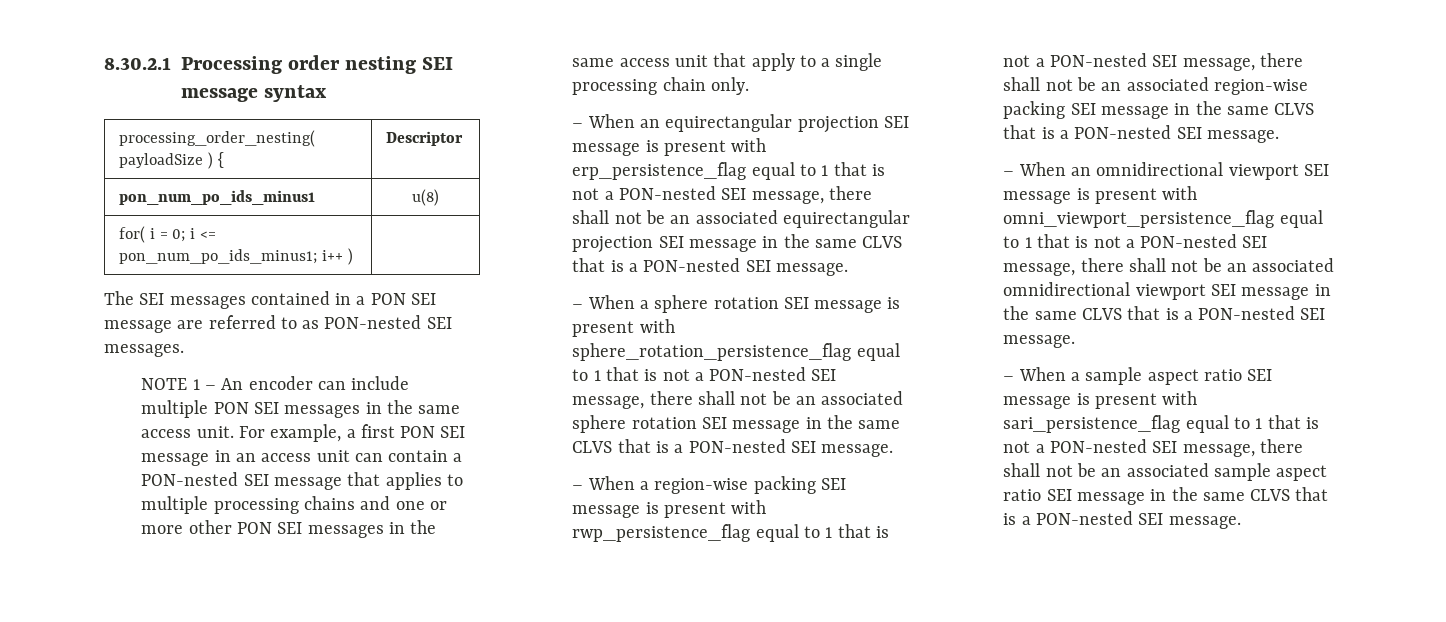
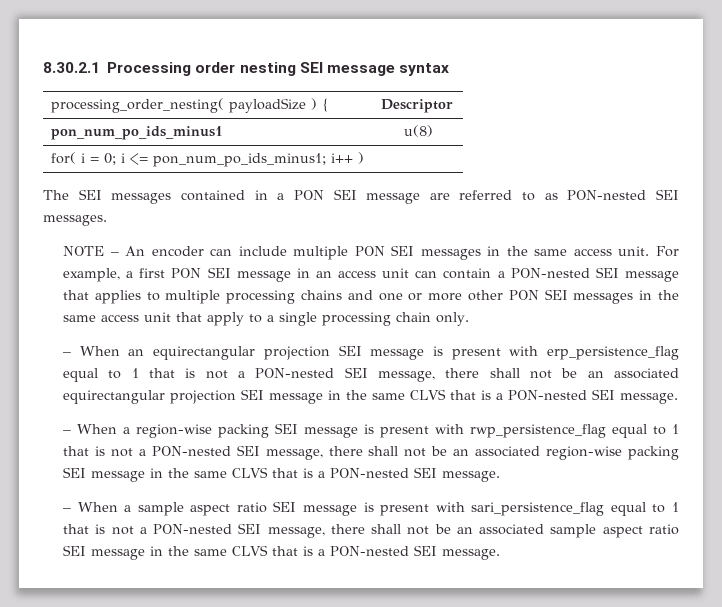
[192,379,200,390] 1 -> (104, 251) none
[572,295,901,313] [572,319,675,337] [572,343,900,361] [572,367,837,381] [572,391,904,409] [572,415,901,433] [572,439,894,457] // – When a sphere rotation SEI message is present with sphere_rotation_persistence_flag equal to 1 that is not a PON-nested SEI message, there shall not be an associated sphere rotation SEI message in the same CLVS that is a PON-nested SEI message. -> (678, 398) none
[1003,162,1329,180] [1003,186,1198,204] [1003,210,1323,228] [1003,234,1268,248] [1003,258,1335,276] [1003,282,1331,300] [1003,306,1326,320] [1003,335,1076,348] // – When an omnidirectional viewport SEI message is present with omni_viewport_persistence_flag equal to 1 that is not a PON-nested SEI message, there shall not be an associated omnidirectional viewport SEI message in the same CLVS that is a PON-nested SEI message. -> (500, 476) none

